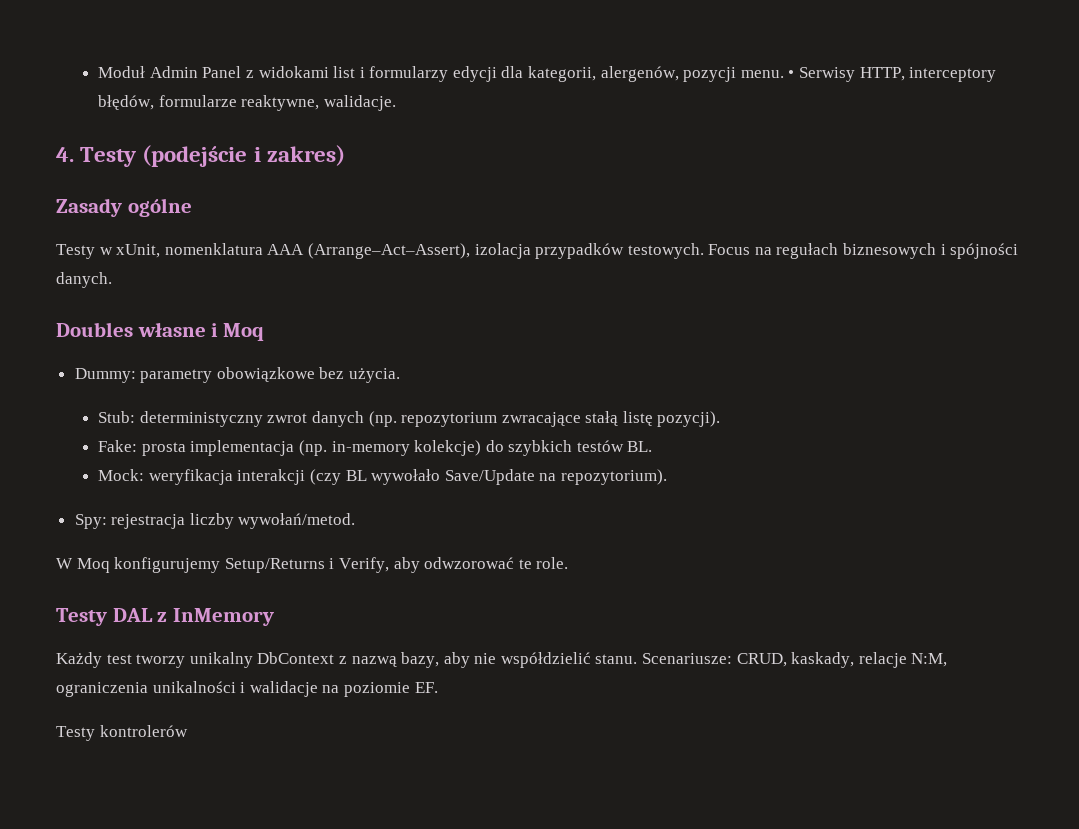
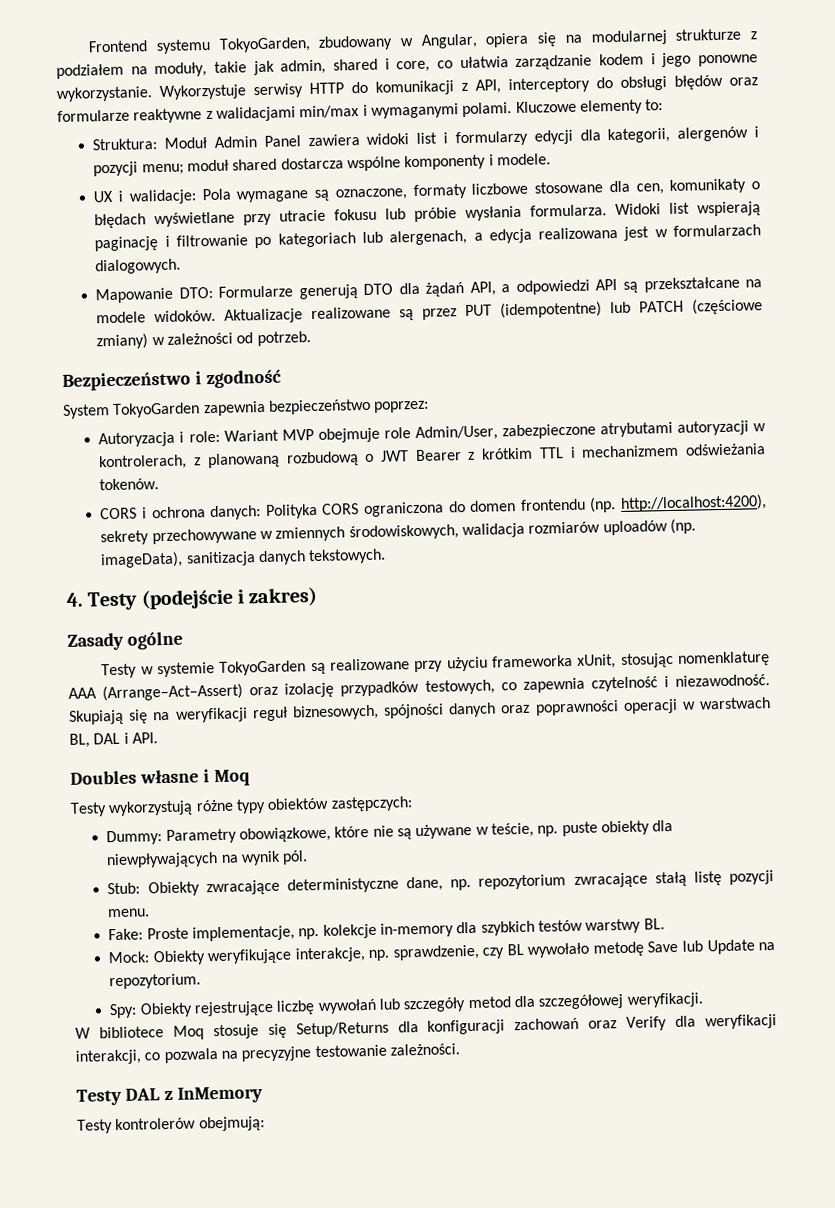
(98, 72) none -> [88,28,758,55] [56,52,758,80] [56,74,758,103] [57,99,664,124] [92,138,158,151] Frontend systemu TokyoGarden, zbudowany w Angular, opiera się na modularnej strukturze z podziałem na moduły, takie jak admin, shared i core, co ułatwia zarządzanie kodem i jego ponowne wykorzystanie. Wykorzystuje serwisy HTTP do komunikacji z API, interceptory do obsługi błędów oraz formularze reaktywne z walidacjami min/max i wymaganymi polami. Kluczowe elementy to: // Struktura:
[245,66,329,78] z widokami -> [307,133,410,147] zawiera widoki
[600,66,997,82] [98,95,396,111] alergenów, pozycji menu. • Serwisy HTTP, interceptory błędów, formularze reaktywne, walidacje. -> [677,126,759,142] [93,153,551,177] [93,178,760,205] [94,201,761,229] [94,224,761,252] [95,258,182,275] [95,276,763,304] [96,298,764,324] [96,331,311,350] [62,369,282,391] [63,398,430,419] [98,420,766,448] [99,443,766,471] [99,478,160,491] [100,494,767,521] [100,518,696,546] [100,548,387,569] alergenów i pozycji menu; moduł shared dostarcza wspólne komponenty i modele. // UX i walidacje: Pola wymagane są oznaczone, formaty liczbowe stosowane dla cen, komunikaty o błędach wyświetlane przy utracie fokusu lub próbie wysłania formularza. Widoki list wspierają paginację i filtrowanie po kategoriach lub alergenach, a edycja realizowana jest w formularzach dialogowych. // Mapowanie DTO: Formularze generują DTO dla żądań API, a odpowiedzi API są przekształcane na modele widoków. Aktualizacje realizowane są przez PUT (idempotentne) lub PATCH (częściowe zmiany) w zależności od potrzeb. // Bezpieczeństwo i zgodność // System TokyoGarden zapewnia bezpieczeństwo poprzez: // Autoryzacja i role: Wariant MVP obejmuje role Admin/User, zabezpieczone atrybutami autoryzacji w kontrolerach, z planowaną rozbudową o JWT Bearer z krótkim TTL i mechanizmem odświeżania tokenów. // CORS i ochrona danych: Polityka CORS ograniczona do domen frontendu (np. http://localhost:4200), sekrety przechowywane w zmiennych środowiskowych, walidacja rozmiarów uploadów (np. imageData), sanitizacja danych tekstowych.
[116,243,1019,259] [56,272,112,288] [56,322,264,341] [74,367,401,383] [98,411,397,427] xUnit, nomenklatura AAA (Arrange–Act–Assert), izolacja przypadków testowych. Focus na regułach biznesowych i spójności danych. // Doubles własne i Moq // Dummy: parametry obowiązkowe bez użycia. // Stub: deterministyczny zwrot danych (np. -> [156,651,771,678] [68,674,771,702] [69,697,771,725] [69,732,158,748] [70,769,250,787] [70,796,413,817] [106,819,674,846] [106,850,309,869] [107,876,472,897] systemie TokyoGarden są realizowane przy użyciu frameworka xUnit, stosując nomenklaturę AAA (Arrange–Act–Assert) oraz izolację przypadków testowych, co zapewnia czytelność i niezawodność. Skupiają się na weryfikacji reguł biznesowych, spójności danych oraz poprawności operacji w warstwach BL, DAL i API. // Doubles własne i Moq // Testy wykorzystują różne typy obiektów zastępczych: // Dummy: Parametry obowiązkowe, które nie są używane w teście, np. puste obiekty dla niewpływających na wynik pól. // Stub: Obiekty zwracające deterministyczne dane, np.
[657,411,721,427] pozycji). -> [729,870,774,885] [107,908,151,918] pozycji menu.
[141,440,504,456] prosta implementacja (np. in-memory kolekcje) do -> [146,921,478,942] Proste implementacje, np. kolekcje in-memory dla
(624, 446) none -> [585,918,642,934] warstwy
[148,469,667,485] [74,513,356,529] [56,557,569,573] [56,608,274,626] [56,652,948,668] [56,681,438,697] weryfikacja interakcji (czy BL wywołało Save/Update na repozytorium). // Spy: rejestracja liczby wywołań/metod. // W Moq konfigurujemy Setup/Returns i Verify, aby odwzorować te role. // Testy DAL z InMemory // Każdy test tworzy unikalny DbContext z nazwą bazy, aby nie współdzielić stanu. Scenariusze: CRUD, kaskady, relacje N:M, ograniczenia unikalności i walidacje na poziomie EF. -> [152,939,776,966] [109,973,202,990] [109,992,703,1019] [75,1014,777,1040] [75,1043,460,1065] [76,1086,263,1106] Obiekty weryfikujące interakcje, np. sprawdzenie, czy BL wywołało metodę Save lub Update na repozytorium. // Spy: Obiekty rejestrujące liczbę wywołań lub szczegóły metod dla szczegółowej weryfikacji. // W bibliotece Moq stosuje się Setup/Returns dla konfiguracji zachowań oraz Verify dla weryfikacji interakcji, co pozwala na precyzyjne testowanie zależności. // Testy DAL z InMemory
(188, 731) none -> [198,1116,265,1132] obejmują:

